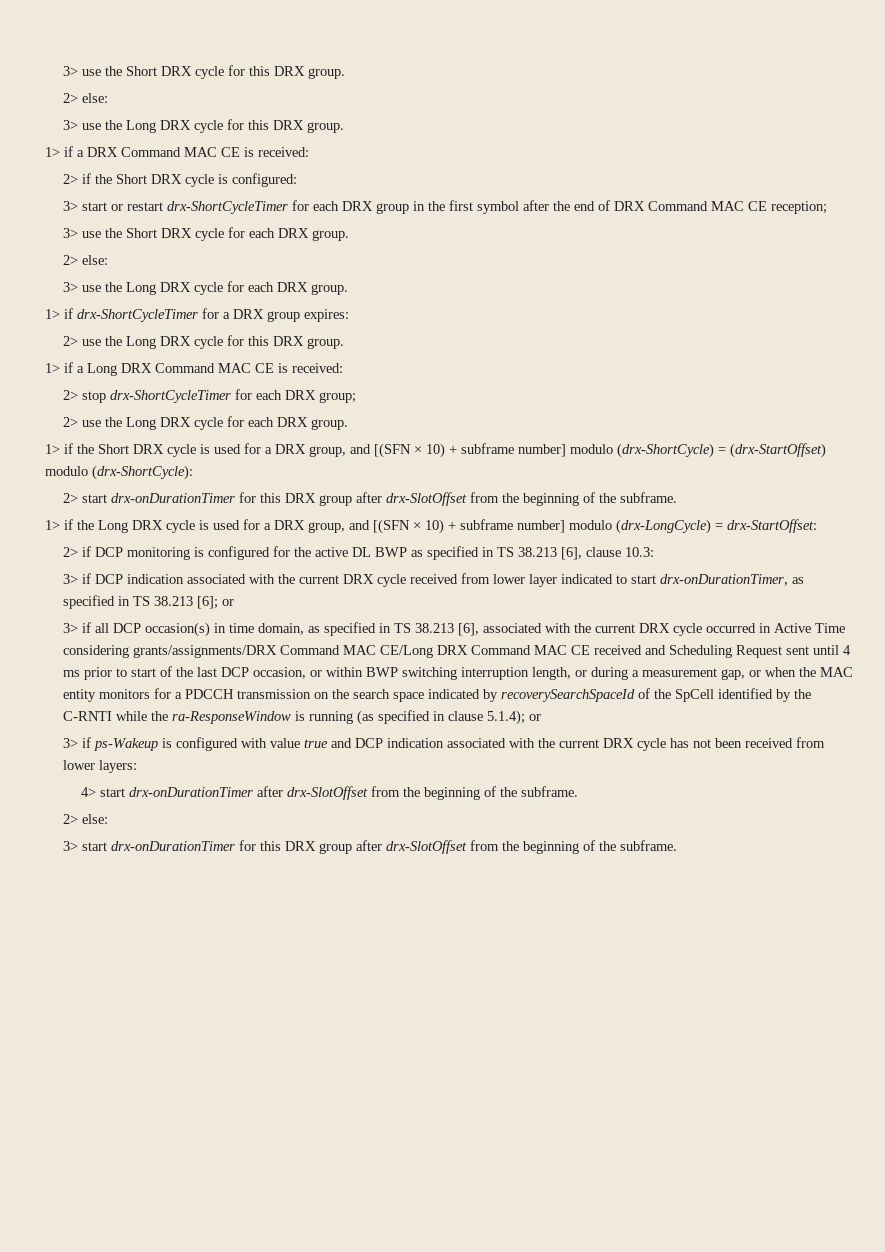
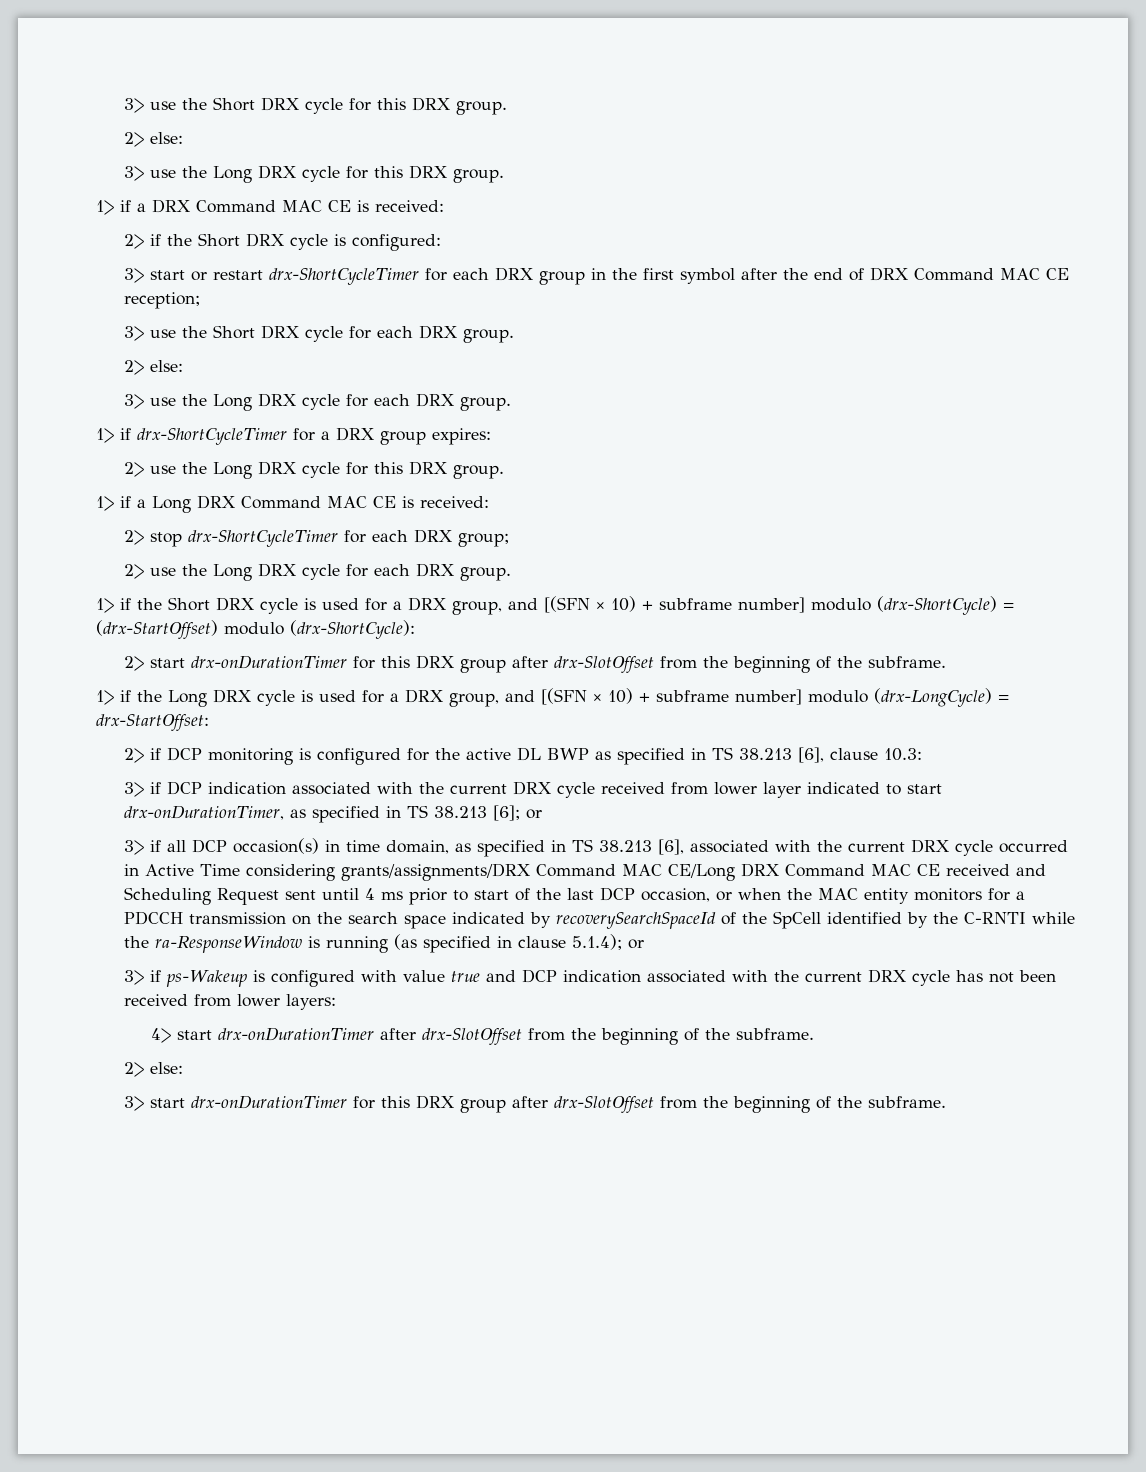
[326,667,762,680] within BWP switching interruption length, or during a measurement gap, or -> (732, 896) none

